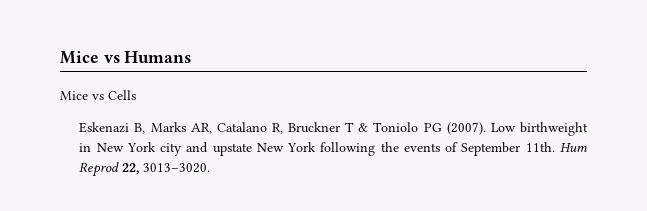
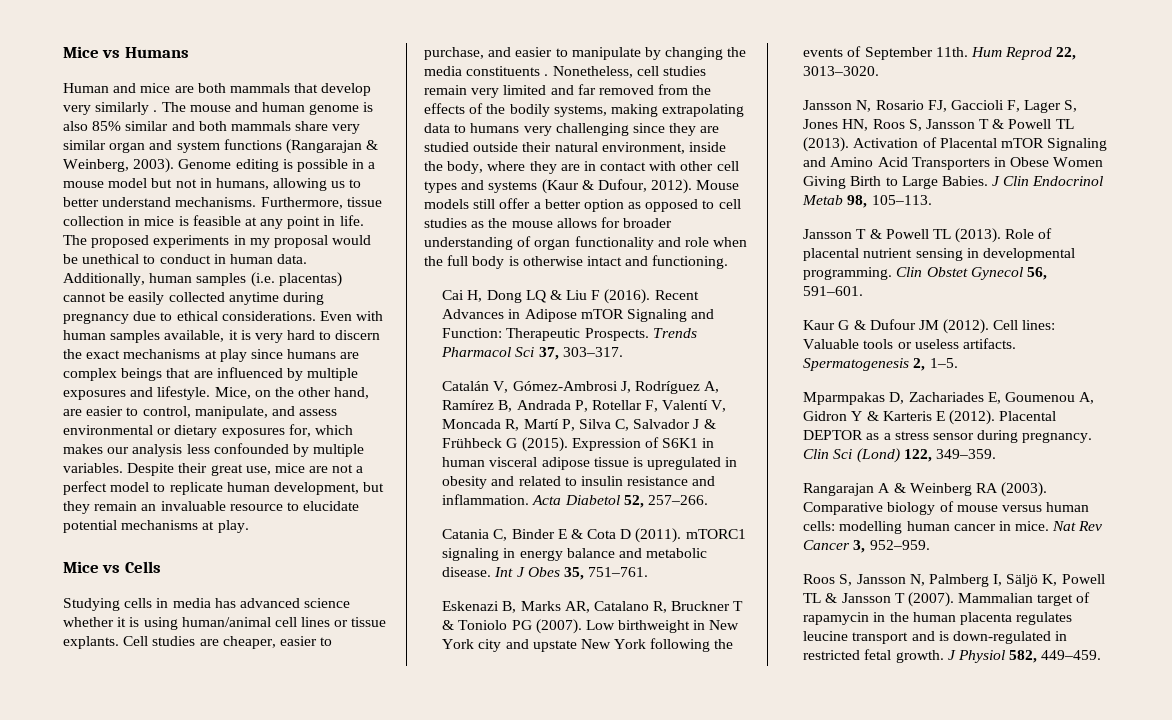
[60,90,136,100] Mice vs Cells -> [63,83,372,96] [63,102,374,115] [63,121,361,134] [63,139,379,154] [63,158,376,173] [63,178,362,191] [63,197,382,209] [63,215,364,229] [63,235,372,248] [63,254,308,264] [63,272,342,287] [63,292,324,305] [63,311,384,324] [63,330,381,343] [63,349,360,362] [63,367,359,381] [63,386,370,400] [63,406,338,419] [63,424,353,438] [63,443,365,457] [63,463,364,476] [63,481,385,495] [63,501,360,514] [63,520,249,533] [63,561,161,573] [63,598,351,611] [63,617,387,630] [63,636,333,649] [424,47,747,60] [424,66,706,78] [424,84,712,98] [424,103,745,117] [424,123,720,136] [424,142,726,154] [424,161,739,174] [424,179,740,194] [424,198,741,212] [424,217,673,228] [424,236,748,250] [424,255,729,269] [442,289,699,304] [442,309,715,322] [442,328,697,341] [441,347,623,360] [442,381,720,394] [442,400,727,412] [442,419,716,431] [442,437,715,452] [442,457,738,470] [442,476,716,489] [442,494,708,508] [442,528,746,543] [442,548,708,561] [442,567,649,580] Human and mice are both mammals that develop very similarly . The mouse and human genome is also 85% similar and both mammals share very similar organ and system functions (Rangarajan & Weinberg, 2003). Genome editing is possible in a mouse model but not in humans, allowing us to better understand mechanisms. Furthermore, tissue collection in mice is feasible at any point in life. The proposed experiments in my proposal would be unethical to conduct in human data. Additionally, human samples (i.e. placentas) cannot be easily collected anytime during pregnancy due to ethical considerations. Even with human samples available, it is very hard to discern the exact mechanisms at play since humans are complex beings that are influenced by multiple exposures and lifestyle. Mice, on the other hand, are easier to control, manipulate, and assess environmental or dietary exposures for, which makes our analysis less confounded by multiple variables. Despite their great use, mice are not a perfect model to replicate human development, but they remain an invaluable resource to elucidate potential mechanisms at play. // Mice vs Cells // Studying cells in media has advanced science whether it is using human/animal cell lines or tissue explants. Cell studies are cheaper, easier to purchase, and easier to manipulate by changing the media constituents . Nonetheless, cell studies remain very limited and far removed from the effects of the bodily systems, making extrapolating data to humans very challenging since they are studied outside their natural environment, inside the body, where they are in contact with other cell types and systems (Kaur & Dufour, 2012). Mouse models still offer a better option as opposed to cell studies as the mouse allows for broader understanding of organ functionality and role when the full body is otherwise intact and functioning. // Cai H, Dong LQ & Liu F (2016). Recent Advances in Adipose mTOR Signaling and Function: Therapeutic Prospects. Trends Pharmacol Sci 37, 303–317. // Catalán V, Gómez-Ambrosi J, Rodríguez A, Ramírez B, Andrada P, Rotellar F, Valentí V, Moncada R, Martí P, Silva C, Salvador J & Frühbeck G (2015). Expression of S6K1 in human visceral adipose tissue is upregulated in obesity and related to insulin resistance and inflammation. Acta Diabetol 52, 257–266. // Catania C, Binder E & Cota D (2011). mTORC1 signaling in energy balance and metabolic disease. Int J Obes 35, 751–761.
(211, 168) none -> [803,100,1078,113] [803,119,1074,131] [803,137,1108,152] [803,157,1104,170] [803,176,1104,189] [802,195,932,208] [803,228,1053,243] [803,248,1075,261] [803,267,1047,280] [803,286,864,296] [803,319,1056,334] [803,338,1016,349] [803,358,958,371] [803,392,1095,405] [803,410,1057,425] [803,430,1093,443] [803,448,996,463] [803,482,1048,497] [803,501,1090,515] [803,521,1103,534] [803,540,930,553] [803,574,1105,587] [803,592,1091,607] [803,612,1073,625] [803,631,1068,644] [803,649,1102,663] // Jansson N, Rosario FJ, Gaccioli F, Lager S, Jones HN, Roos S, Jansson T & Powell TL (2013). Activation of Placental mTOR Signaling and Amino Acid Transporters in Obese Women Giving Birth to Large Babies. J Clin Endocrinol Metab 98, 105–113. // Jansson T & Powell TL (2013). Role of placental nutrient sensing in developmental programming. Clin Obstet Gynecol 56, 591–601. // Kaur G & Dufour JM (2012). Cell lines: Valuable tools or useless artifacts. Spermatogenesis 2, 1–5. // Mparmpakas D, Zachariades E, Goumenou A, Gidron Y & Karteris E (2012). Placental DEPTOR as a stress sensor during pregnancy. Clin Sci (Lond) 122, 349–359. // Rangarajan A & Weinberg RA (2003). Comparative biology of mouse versus human cells: modelling human cancer in mice. Nat Rev Cancer 3, 952–959. // Roos S, Jansson N, Palmberg I, Säljö K, Powell TL & Jansson T (2007). Mammalian target of rapamycin in the human placenta regulates leucine transport and is down-regulated in restricted fetal growth. J Physiol 582, 449–459.

